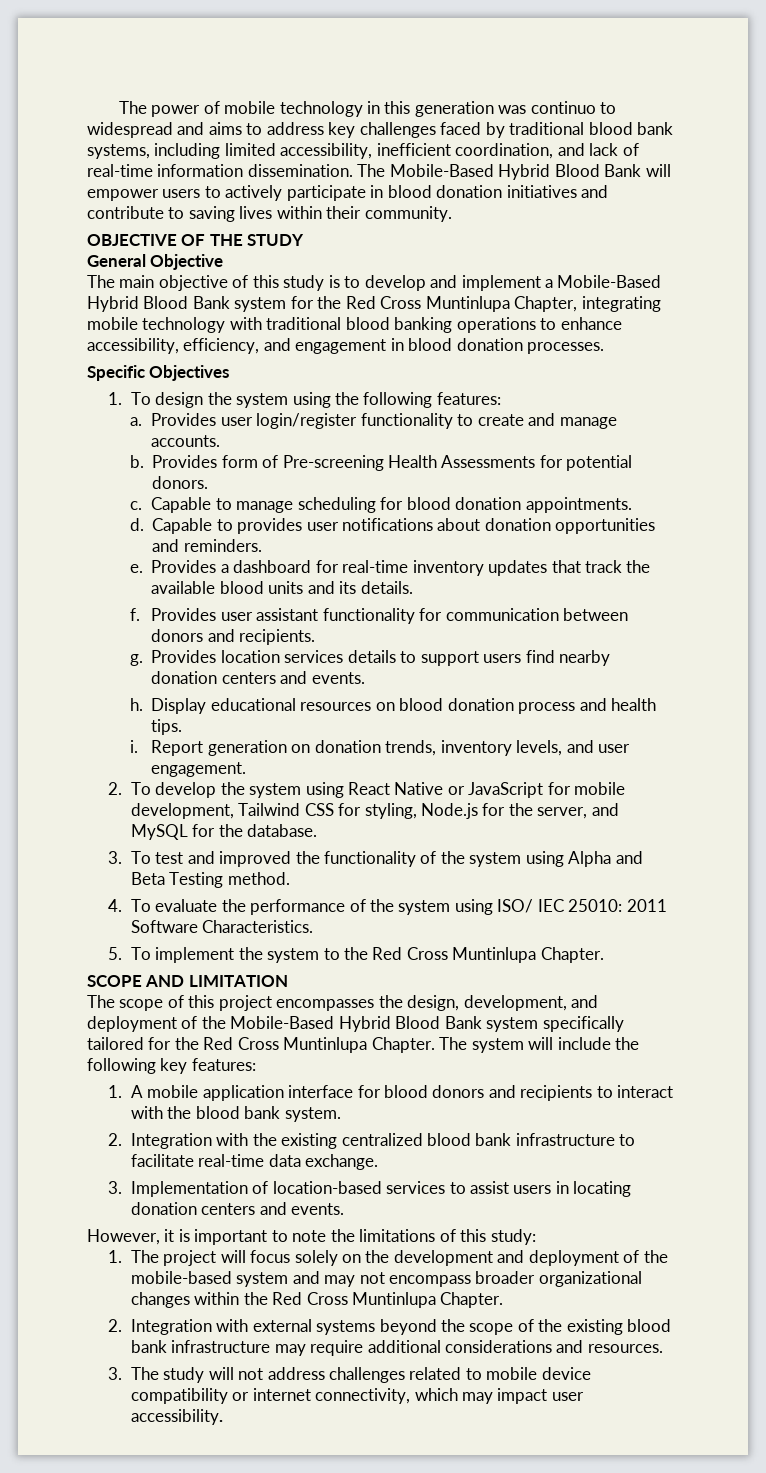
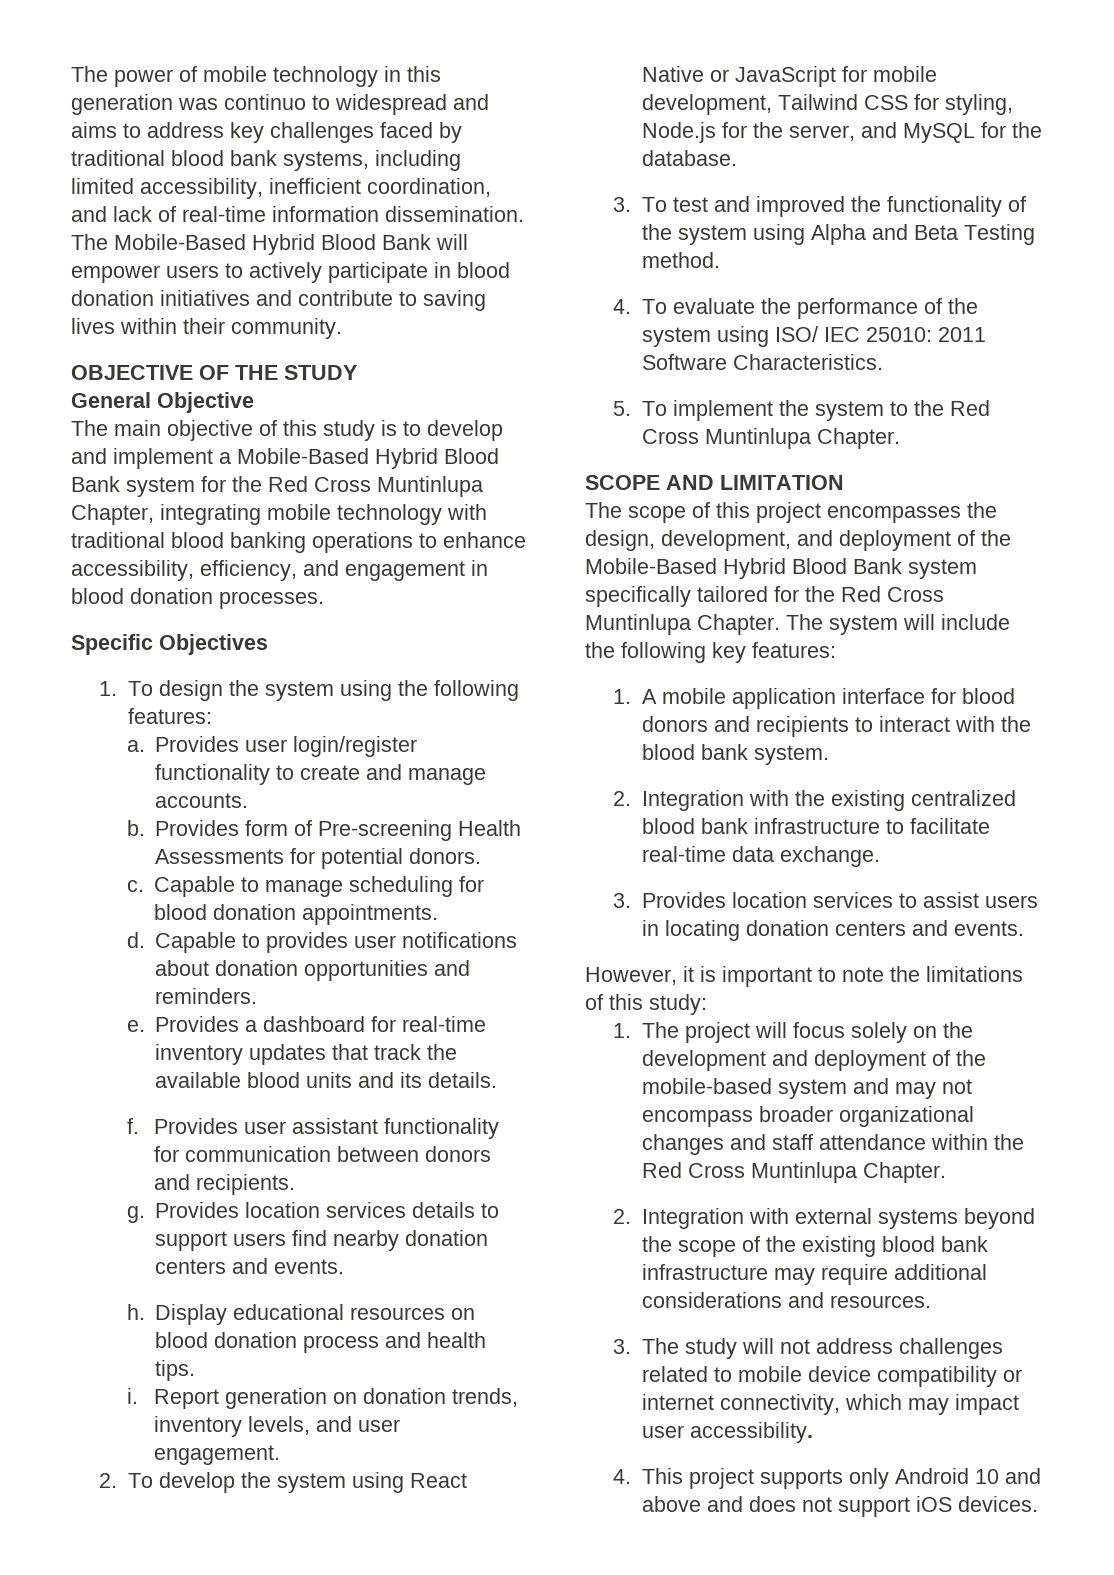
[130,1181,382,1197] Implementation of location-based -> [641,892,807,908] Provides location
(190, 1300) none -> [729,1134,926,1150] and staff attendance
(223, 1417) none -> [612,1468,1041,1489] [641,1496,1038,1517] // 4. This project supports only Android 10 and above and does not support iOS devices.

